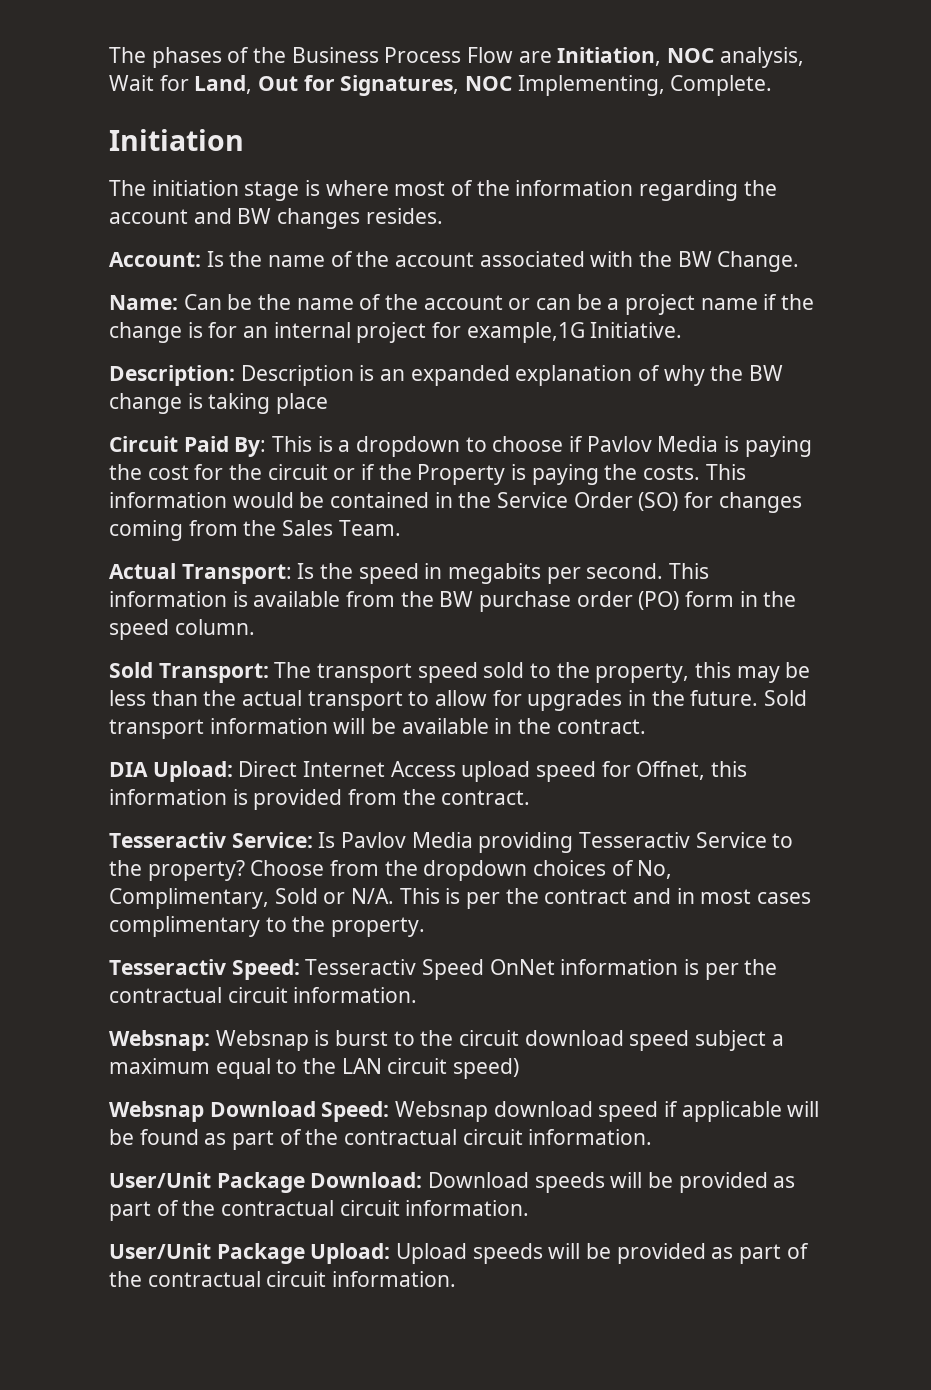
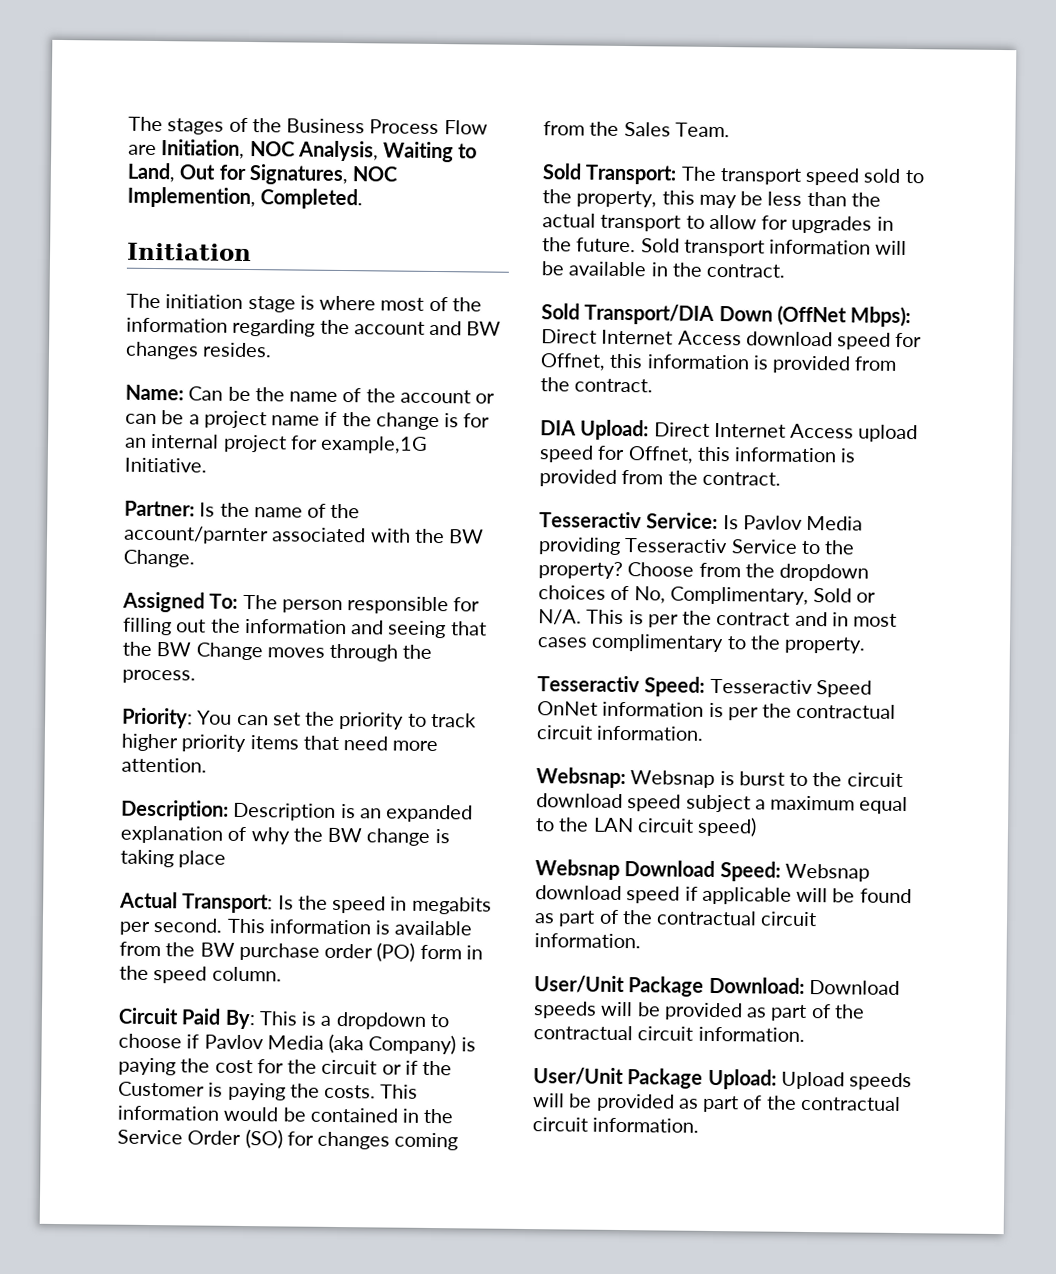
[109,47,222,68] The phases -> [128,116,225,135] The stages
[719,47,804,68] [109,75,189,91] analysis, Wait for -> [297,140,478,163] Analysis, Waiting to
[517,75,773,96] Implementing, Complete. -> [127,186,364,210] Implemention, Completed.
[109,251,800,272] // Account: Is the name of the account associated with the BW Change. -> (273, 350) none
(683, 330) none -> [124,500,361,519] [123,525,485,545] [123,549,195,568] [122,591,481,615] [123,617,487,639] [122,641,433,662] [122,669,196,684] [122,707,477,730] [121,733,439,753] [121,757,207,773] // Partner: Is the name of the account/parnter associated with the BW Change. // Assigned To: The person responsible for filling out the information and seeing that the BW Change moves through the process. // Priority: You can set the priority to track higher priority items that need more attention.
[109,436,812,457] [109,464,746,485] [109,492,802,513] [109,520,401,541] // Circuit Paid By: This is a dropdown to choose if Pavlov Media is paying the cost for the circuit or if the Property is paying the costs. This information would be contained in the Service Order (SO) for changes coming from the Sales Team. -> (227, 859) none
(255, 627) none -> [118,1007,449,1030] [118,1033,476,1055] [118,1057,453,1076] [118,1081,419,1101] [117,1105,454,1124] [117,1129,459,1151] [543,121,730,138] // Circuit Paid By: This is a dropdown to choose if Pavlov Media (aka Company) is paying the cost for the circuit or if the Customer is paying the costs. This information would be contained in the Service Order (SO) for changes coming from the Sales Team.
(646, 726) none -> [541,303,912,328] [541,329,923,350] [540,353,898,374] [540,377,654,393] // Sold Transport/DIA Down (OffNet Mbps): Direct Internet Access download speed for Offnet, this information is provided from the contract.

